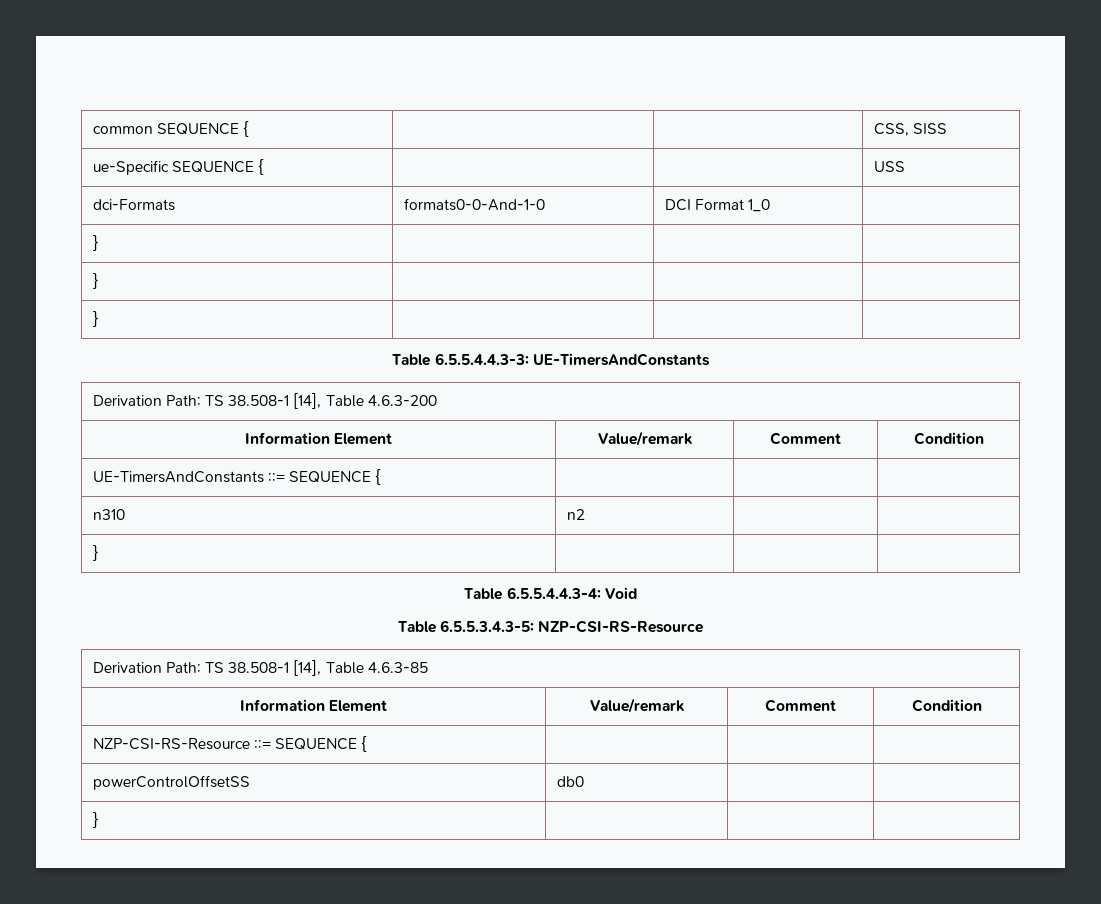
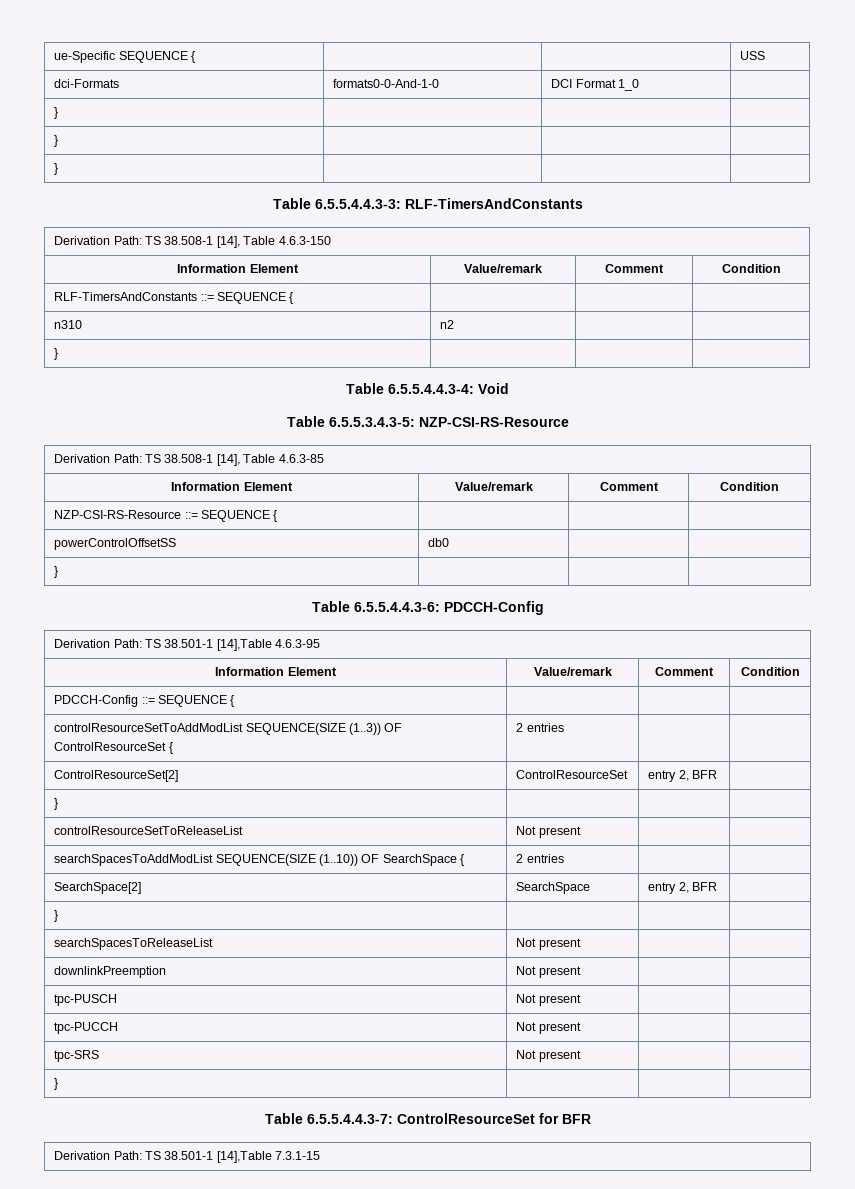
[92,121,250,137] [873,123,947,136] common SEQUENCE { | | | CSS, SISS // -> (54, 57) none
[532,353,710,366] [92,393,437,409] [244,432,393,445] [597,431,693,446] [770,432,841,445] [913,432,984,445] [92,471,264,483] UE-TimersAndConstants // Derivation Path: TS 38.508-1 [14], Table 4.6.3-200 // Information Element | Value/remark | Comment | Condition // UE-TimersAndConstants -> [404,198,583,209] [54,236,331,248] [177,264,299,273] [464,264,542,273] [605,264,664,273] [721,264,781,273] [54,292,198,301] RLF-TimersAndConstants // Derivation Path: TS 38.508-1 [14], Table 4.6.3-150 // Information Element | Value/remark | Comment | Condition // RLF-TimersAndConstants
(98, 820) none -> [311,601,544,615] [54,639,321,651] [215,667,337,676] [533,667,612,676] [655,667,714,676] [740,667,800,676] [54,695,235,707] [54,723,403,735] [54,742,173,754] [516,723,564,732] [54,770,179,782] [516,770,629,779] [648,770,717,782] [54,798,59,810] [54,826,244,835] [516,826,581,838] [54,854,465,866] [516,854,564,863] [54,882,142,894] [516,882,591,894] [648,882,717,894] [54,910,59,922] [54,938,214,950] [516,938,581,950] [54,966,167,978] [516,966,581,978] [54,994,118,1006] [516,994,581,1006] [54,1022,119,1034] [516,1022,581,1034] [54,1050,100,1062] [516,1050,581,1062] [54,1078,59,1090] [264,1113,591,1124] [54,1151,321,1163] // Table 6.5.5.4.4.3-6: PDCCH-Config // Derivation Path: TS 38.501-1 [14],Table 4.6.3-95 // Information Element | Value/remark | Comment | Condition // PDCCH-Config ::= SEQUENCE { | | | // controlResourceSetToAddModList SEQUENCE(SIZE (1..3)) OF ControlResourceSet { | 2 entries | | // ControlResourceSet[2] | ControlResourceSet | entry 2, BFR | // } | | | // controlResourceSetToReleaseList | Not present | | // searchSpacesToAddModList SEQUENCE(SIZE (1..10)) OF SearchSpace { | 2 entries | | // SearchSpace[2] | SearchSpace | entry 2, BFR | // } | | | // searchSpacesToReleaseList | Not present | | // downlinkPreemption | Not present | | // tpc-PUSCH | Not present | | // tpc-PUCCH | Not present | | // tpc-SRS | Not present | | // } | | | // Table 6.5.5.4.4.3-7: ControlResourceSet for BFR // Derivation Path: TS 38.501-1 [14],Table 7.3.1-15

